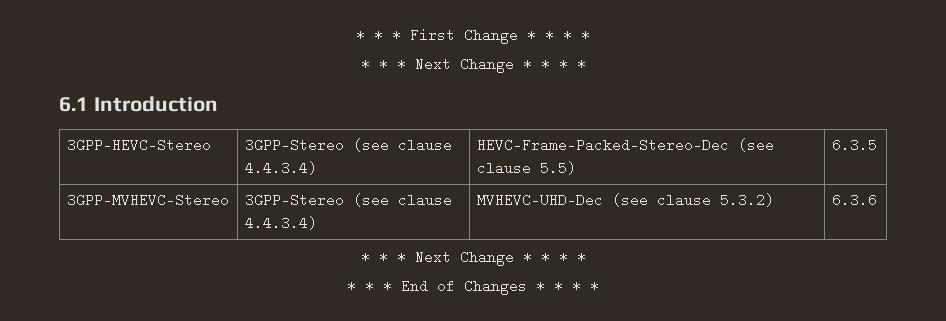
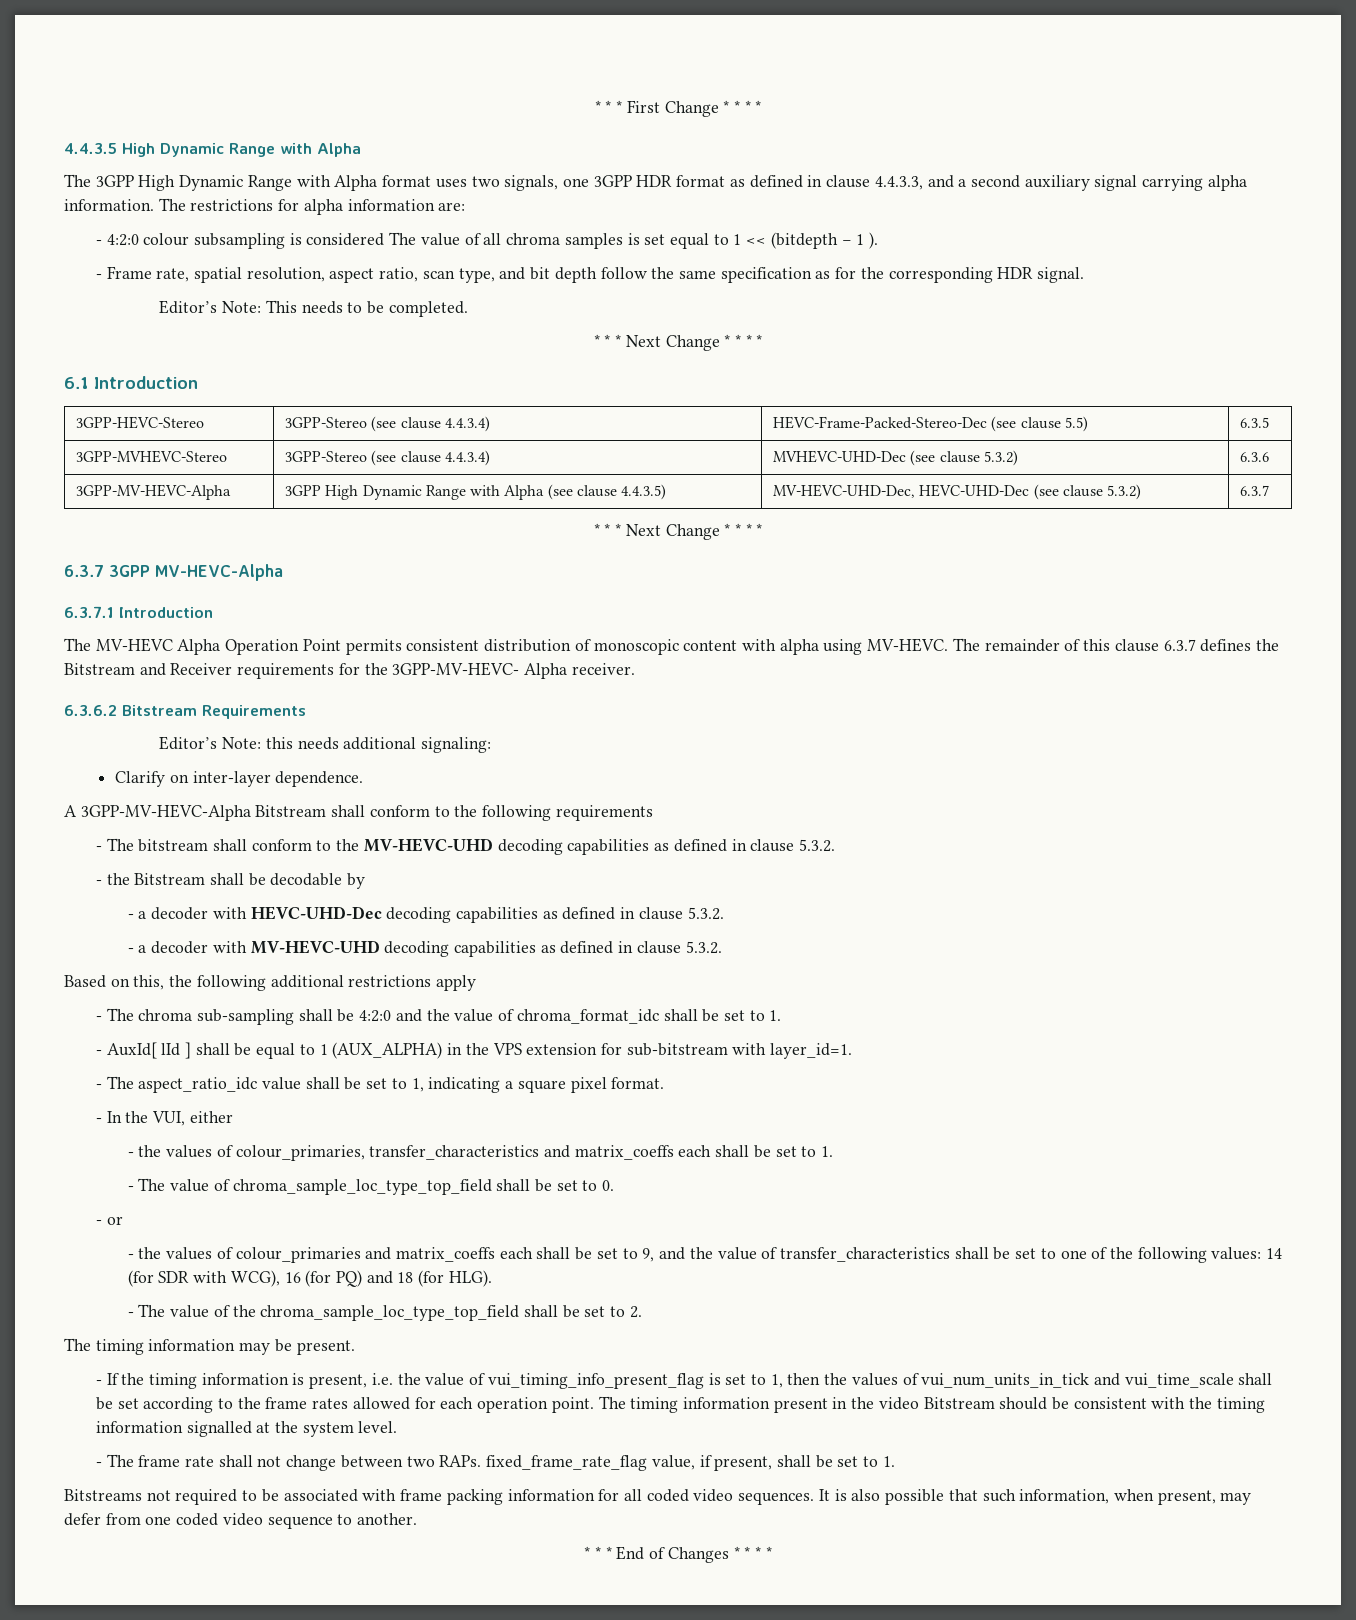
(590, 35) none -> [64,143,361,157] [64,174,1247,191] [64,198,466,215] [95,232,879,249] [95,266,1085,283] [159,300,468,317] // 4.4.3.5 High Dynamic Range with Alpha // The 3GPP High Dynamic Range with Alpha format uses two signals, one 3GPP HDR format as defined in clause 4.4.3.3, and a second auxiliary signal carrying alpha information. The restrictions for alpha information are: // - 4:2:0 colour subsampling is considered The value of all chroma samples is set equal to 1 << (bitdepth − 1 ). // - Frame rate, spatial resolution, aspect ratio, scan type, and bit depth follow the same specification as for the corresponding HDR signal. // Editor’s Note: This needs to be completed.
[360,250,586,266] // * * * Next Change * * * * -> [75,484,231,500] [284,484,667,500] [772,484,1142,500] [1239,485,1269,496] [593,523,763,540] [64,564,283,581] [64,606,213,618] [64,638,1279,655] [64,662,635,679] [64,705,306,719] [159,736,492,753] [115,771,364,787] [64,804,653,821] [95,838,835,855] [95,873,366,889] [127,906,724,923] [127,940,722,957] [64,975,477,991] [95,1008,782,1025] [95,1042,853,1059] [95,1076,665,1093] [95,1111,233,1126] [127,1145,834,1161] [127,1178,615,1195] [95,1216,123,1225] [127,1247,1283,1263] [127,1270,492,1287] [127,1304,642,1321] [64,1338,355,1355] [95,1373,1273,1389] [95,1396,1265,1413] [95,1421,398,1437] [95,1454,895,1471] [64,1489,1252,1505] [64,1513,418,1529] // 3GPP-MV-HEVC-Alpha | 3GPP High Dynamic Range with Alpha (see clause 4.4.3.5) | MV-HEVC-UHD-Dec, HEVC-UHD-Dec (see clause 5.3.2) | 6.3.7 // * * * Next Change * * * * // 6.3.7 3GPP MV-HEVC-Alpha // 6.3.7.1 Introduction // The MV-HEVC Alpha Operation Point permits consistent distribution of monoscopic content with alpha using MV-HEVC. The remainder of this clause 6.3.7 defines the Bitstream and Receiver requirements for the 3GPP-MV-HEVC- Alpha receiver. // 6.3.6.2 Bitstream Requirements // Editor’s Note: this needs additional signaling: // Clarify on inter-layer dependence. // A 3GPP-MV-HEVC-Alpha Bitstream shall conform to the following requirements // - The bitstream shall conform to the MV-HEVC-UHD decoding capabilities as defined in clause 5.3.2. // - the Bitstream shall be decodable by // - a decoder with HEVC-UHD-Dec decoding capabilities as defined in clause 5.3.2. // - a decoder with MV-HEVC-UHD decoding capabilities as defined in clause 5.3.2. // Based on this, the following additional restrictions apply // - The chroma sub-sampling shall be 4:2:0 and the value of chroma_format_idc shall be set to 1. // - AuxId[ lId ] shall be equal to 1 (AUX_ALPHA) in the VPS extension for sub-bitstream with layer_id=1. // - The aspect_ratio_idc value shall be set to 1, indicating a square pixel format. // - In the VUI, either // - the values of colour_primaries, transfer_characteristics and matrix_coeffs each shall be set to 1. // - The value of chroma_sample_loc_type_top_field shall be set to 0. // - or // - the values of colour_primaries and matrix_coeffs each shall be set to 9, and the value of transfer_characteristics shall be set to one of the following values: 14 (for SDR with WCG), 16 (for PQ) and 18 (for HLG). // - The value of the chroma_sample_loc_type_top_field shall be set to 2. // The timing information may be present. // - If the timing information is present, i.e. the value of vui_timing_info_present_flag is set to 1, then the values of vui_num_units_in_tick and vui_time_scale shall be set according to the frame rates allowed for each operation point. The timing information present in the video Bitstream should be consistent with the timing information signalled at the system level. // - The frame rate shall not change between two RAPs. fixed_frame_rate_flag value, if present, shall be set to 1. // Bitstreams not required to be associated with frame packing information for all coded video sequences. It is also possible that such information, when present, may defer from one coded video sequence to another.

